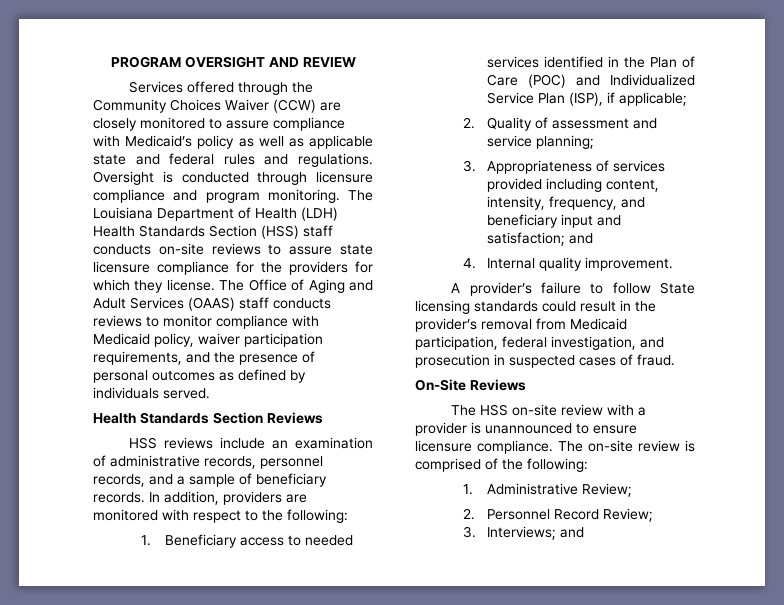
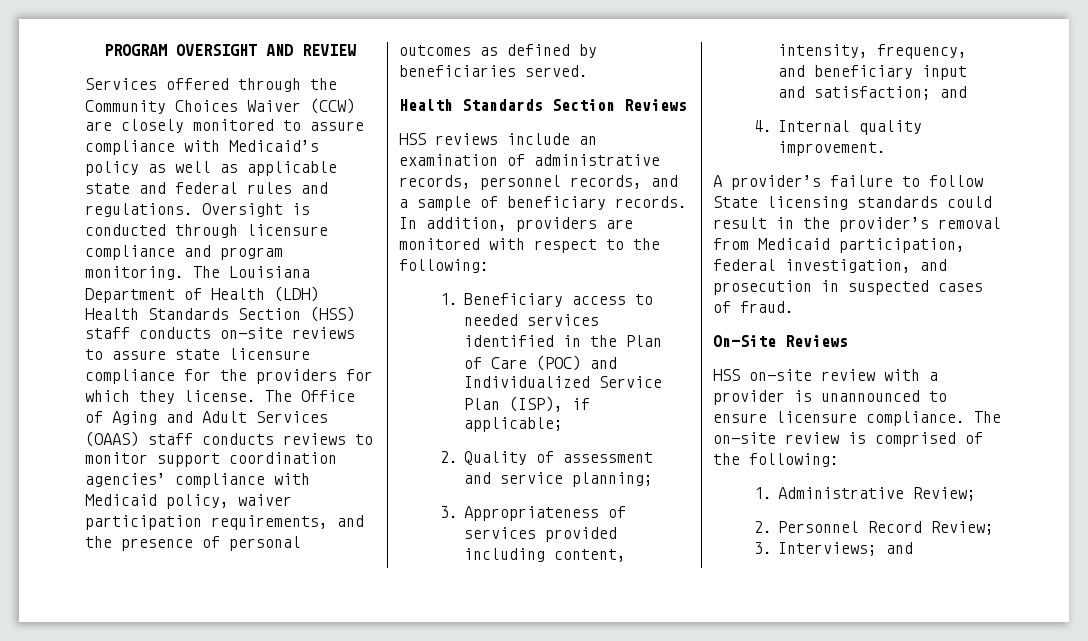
(212, 321) none -> [157,452,337,467] [85,473,166,487] support coordination agencies’
[93,387,159,399] individuals -> [399,65,516,77] beneficiaries
[451,405,477,416] The -> (848, 341) none

